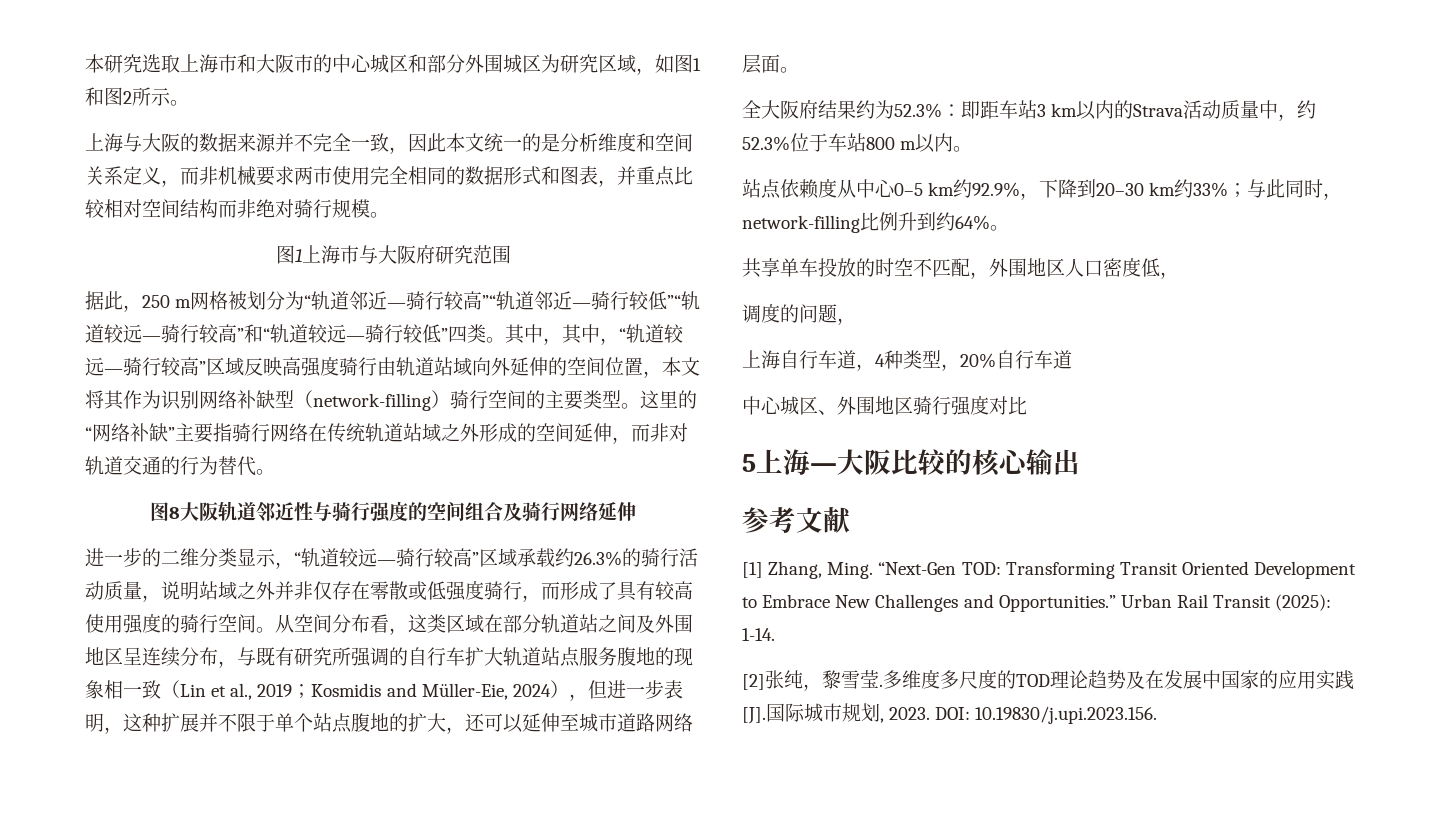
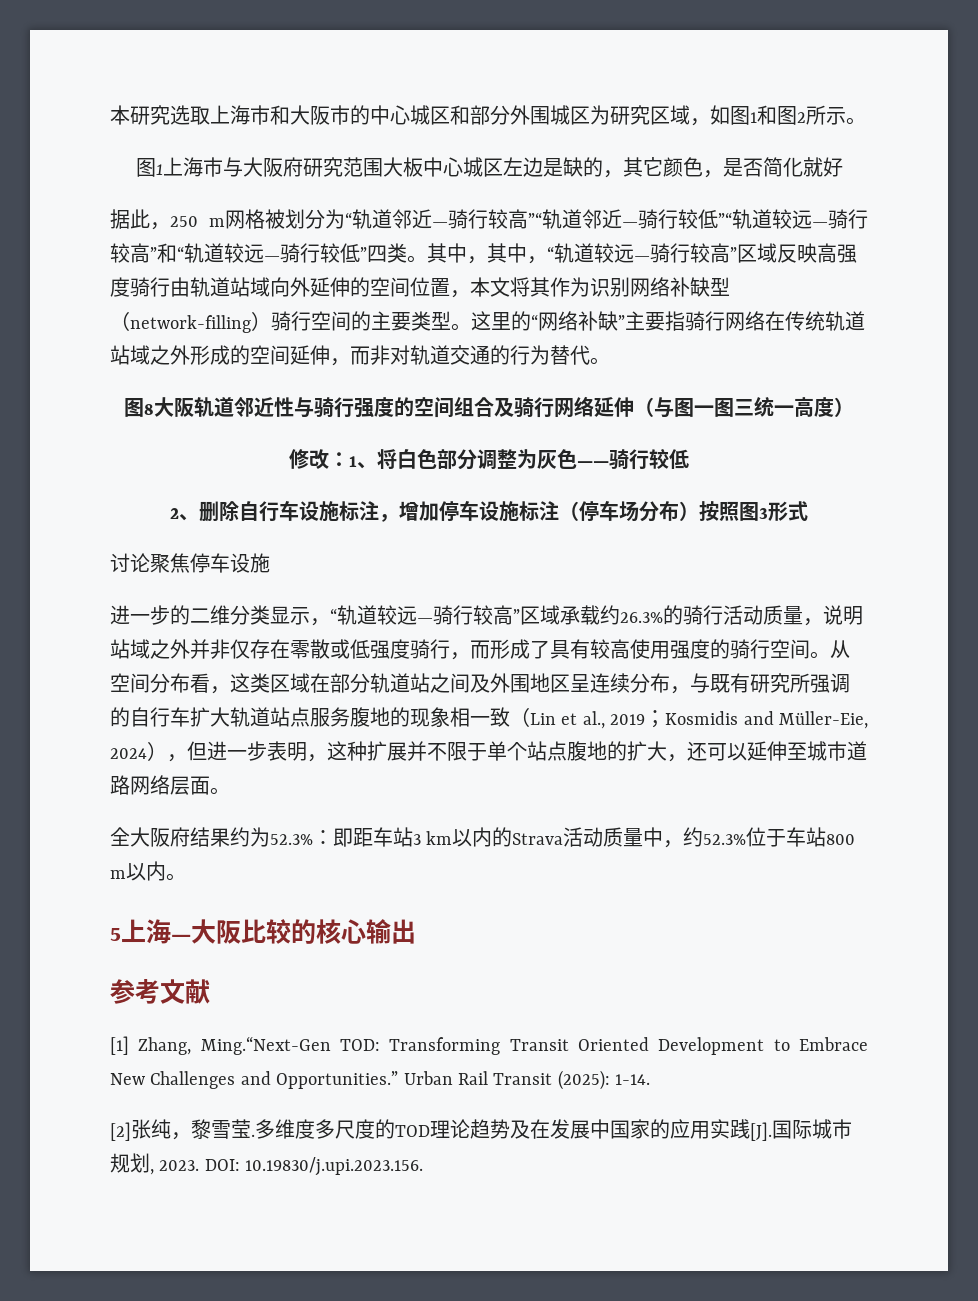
[85,133,693,154] [85,166,693,187] [85,199,389,218] // 上海与大阪的数据来源并不完全一致，因此本文统一的是分析维度和空间关系定义，而非机械要求两市使用完全相同的数据形式和图表，并重点比较相对空间结构而非绝对骑行规模。 -> (866, 121) none
(511, 254) none -> [382,157,843,178] 大板中心城区左边是缺的，其它颜色，是否简化就好
(636, 511) none -> [634,396,854,418] [289,448,689,470] [170,500,808,522] [110,553,270,573] （与图一图三统一高度） // 修改：1、将白色部分调整为灰色——骑行较低 // 2、删除自行车设施标注，增加停车设施标注（停车场分布）按照图3形式 // 讨论聚焦停车设施
[742,179,1343,200] [742,212,1009,233] [742,258,1179,279] [742,304,856,325] [742,350,1072,371] [742,396,1027,416] // 站点依赖度从中心0–5 km约92.9%，下降到20–30 km约33%；与此同时，network-filling比例升到约64%。 // 共享单车投放的时空不匹配，外围地区人口密度低， // 调度的问题， // 上海自行车道，4种类型，20%自行车道 // 中心城区、外围地区骑行强度对比 -> (186, 877) none
[827,562,957,579] Ming. “Next-Gen -> [200,1036,331,1055] Ming.“Next-Gen

